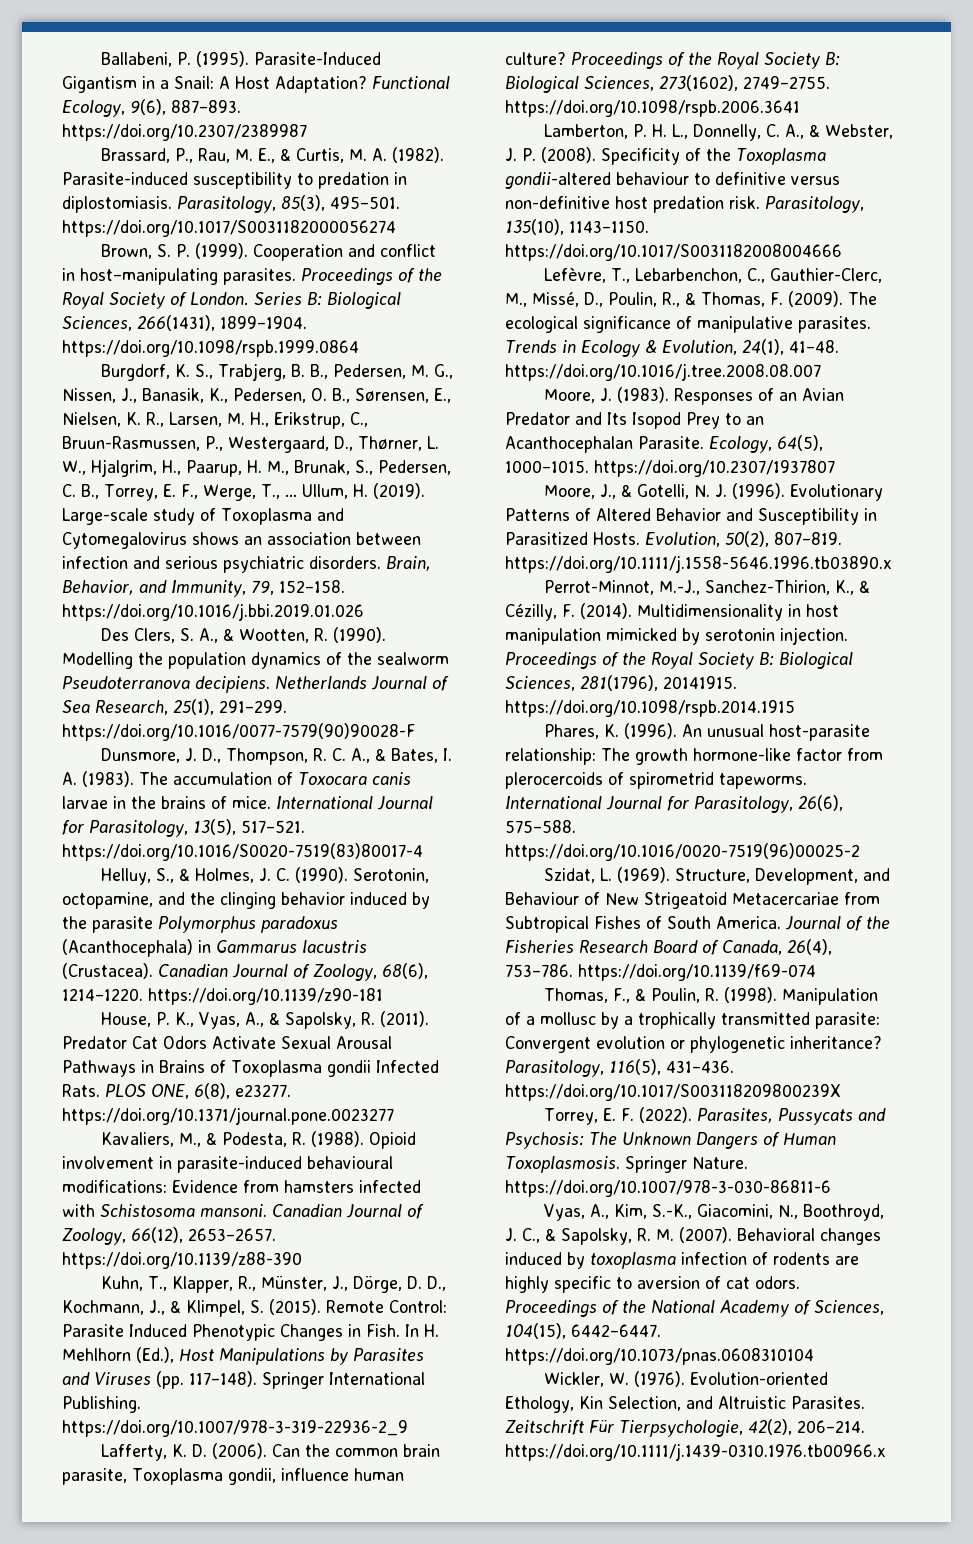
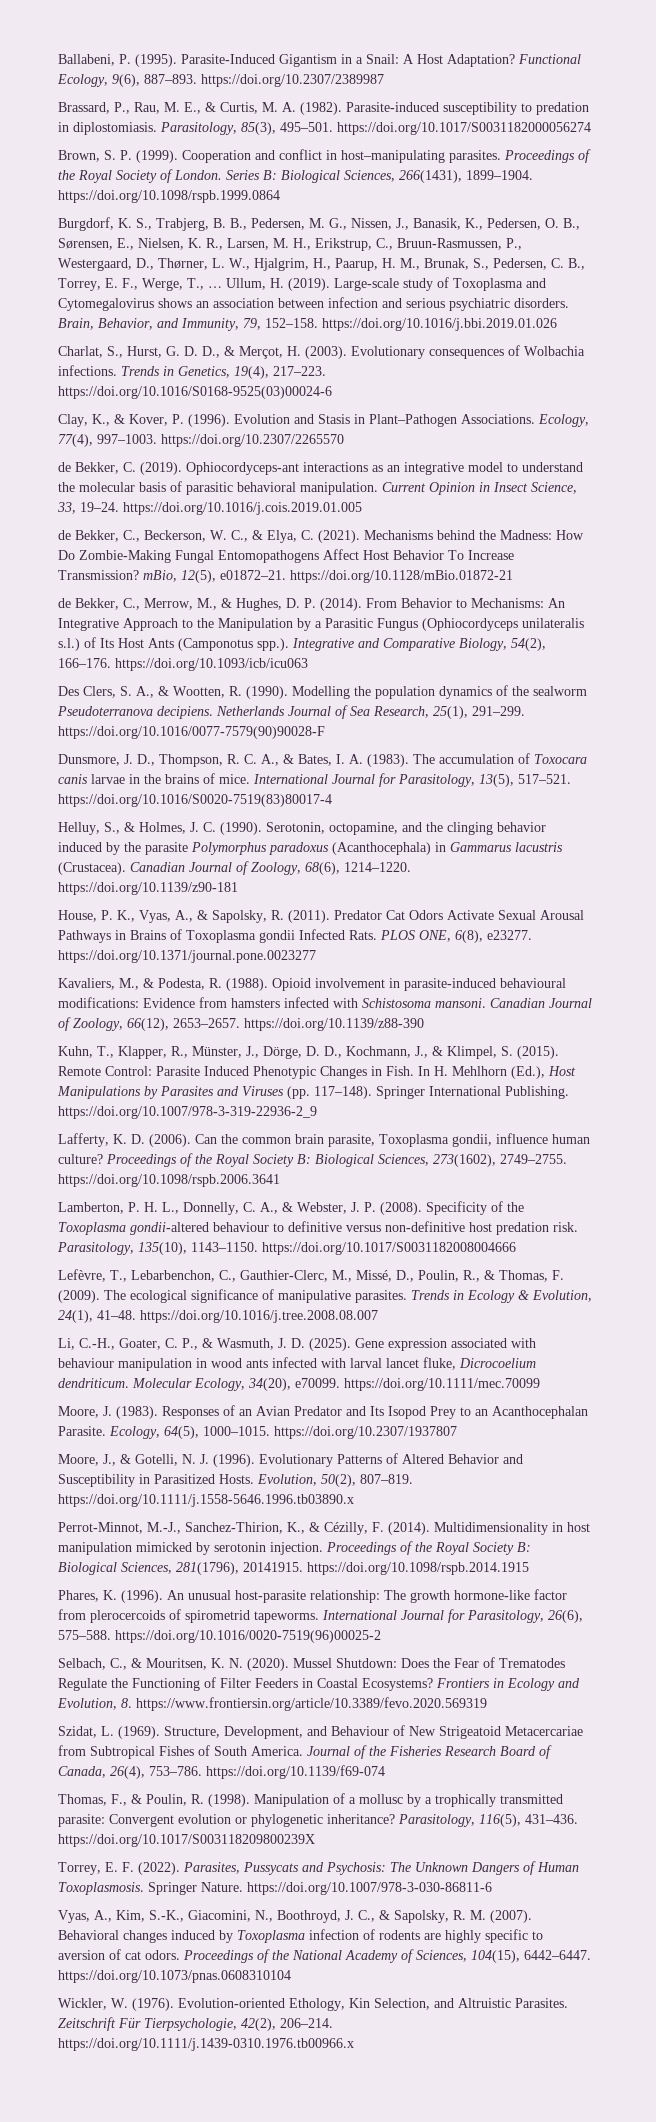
(364, 612) none -> [58,345,585,359] [58,365,326,379] [58,386,332,399] [58,414,589,427] [58,434,344,447] [58,462,583,475] [58,481,577,495] [57,502,362,515] [58,530,584,543] [58,549,514,563] [58,570,513,583] [58,598,565,611] [58,618,584,631] [58,637,546,651] [58,658,308,671] // Charlat, S., Hurst, G. D. D., & Merçot, H. (2003). Evolutionary consequences of Wolbachia infections. Trends in Genetics, 19(4), 217–223. https://doi.org/10.1016/S0168-9525(03)00024-6 // Clay, K., & Kover, P. (1996). Evolution and Stasis in Plant–Pathogen Associations. Ecology, 77(4), 997–1003. https://doi.org/10.2307/2265570 // de Bekker, C. (2019). Ophiocordyceps-ant interactions as an integrative model to understand the molecular basis of parasitic behavioral manipulation. Current Opinion in Insect Science, 33, 19–24. https://doi.org/10.1016/j.cois.2019.01.005 // de Bekker, C., Beckerson, W. C., & Elya, C. (2021). Mechanisms behind the Madness: How Do Zombie-Making Fungal Entomopathogens Affect Host Behavior To Increase Transmission? mBio, 12(5), e01872–21. https://doi.org/10.1128/mBio.01872-21 // de Bekker, C., Merrow, M., & Hughes, D. P. (2014). From Behavior to Mechanisms: An Integrative Approach to the Manipulation by a Parasitic Fungus (Ophiocordyceps unilateralis s.l.) of Its Host Ants (Camponotus spp.). Integrative and Comparative Biology, 54(2), 166–176. https://doi.org/10.1093/icb/icu063
(821, 372) none -> [58,1338,536,1351] [58,1357,536,1371] [58,1378,540,1391] // Li, C.-H., Goater, C. P., & Wasmuth, J. D. (2025). Gene expression associated with behaviour manipulation in wood ants infected with larval lancet fluke, Dicrocoelium dendriticum. Molecular Ecology, 34(20), e70099. https://doi.org/10.1111/mec.70099
(860, 852) none -> [58,1657,565,1671] [58,1677,580,1691] [57,1697,487,1711] // Selbach, C., & Mouritsen, K. N. (2020). Mussel Shutdown: Does the Fear of Trematodes Regulate the Functioning of Filter Feeders in Coastal Ecosystems? Frontiers in Ecology and Evolution, 8. https://www.frontiersin.org/article/10.3389/fevo.2020.569319
[590,1252,676,1269] toxoplasma -> [237,1930,305,1943] Toxoplasma

